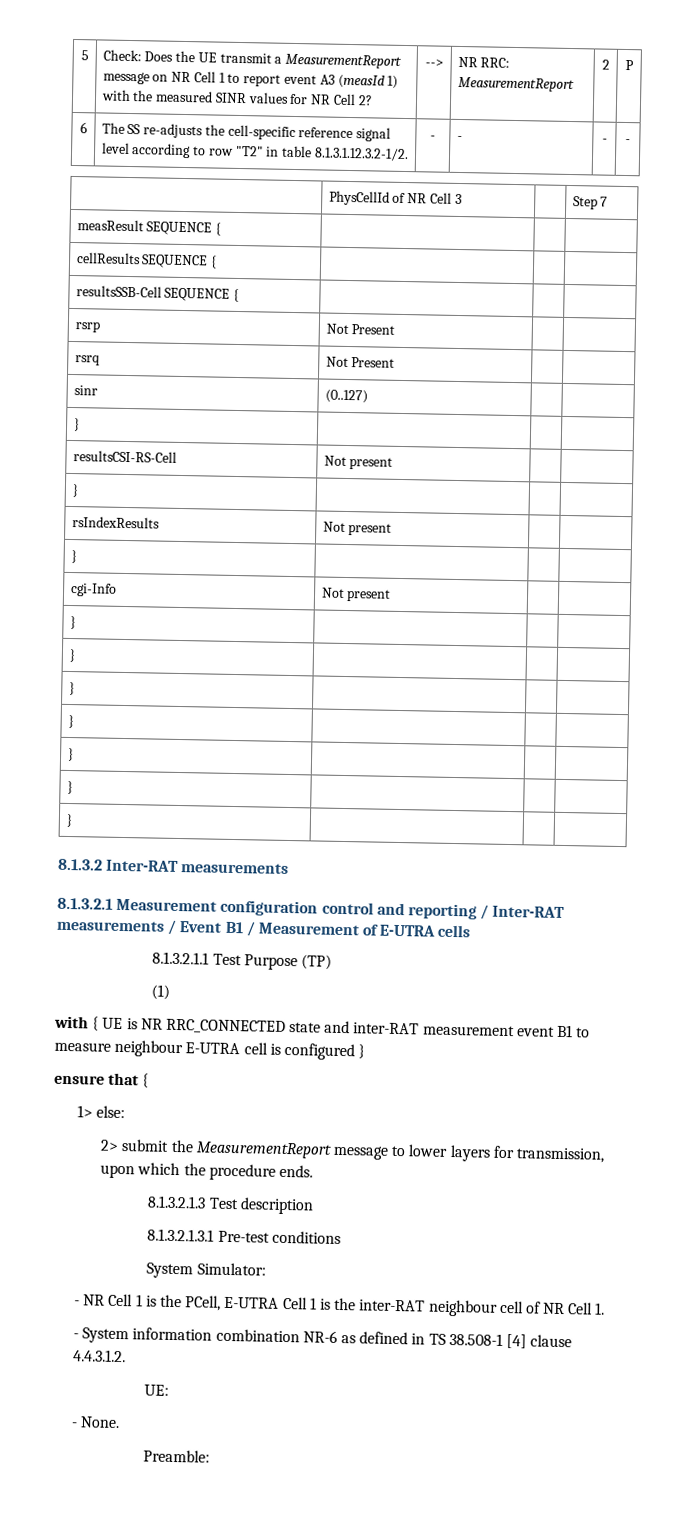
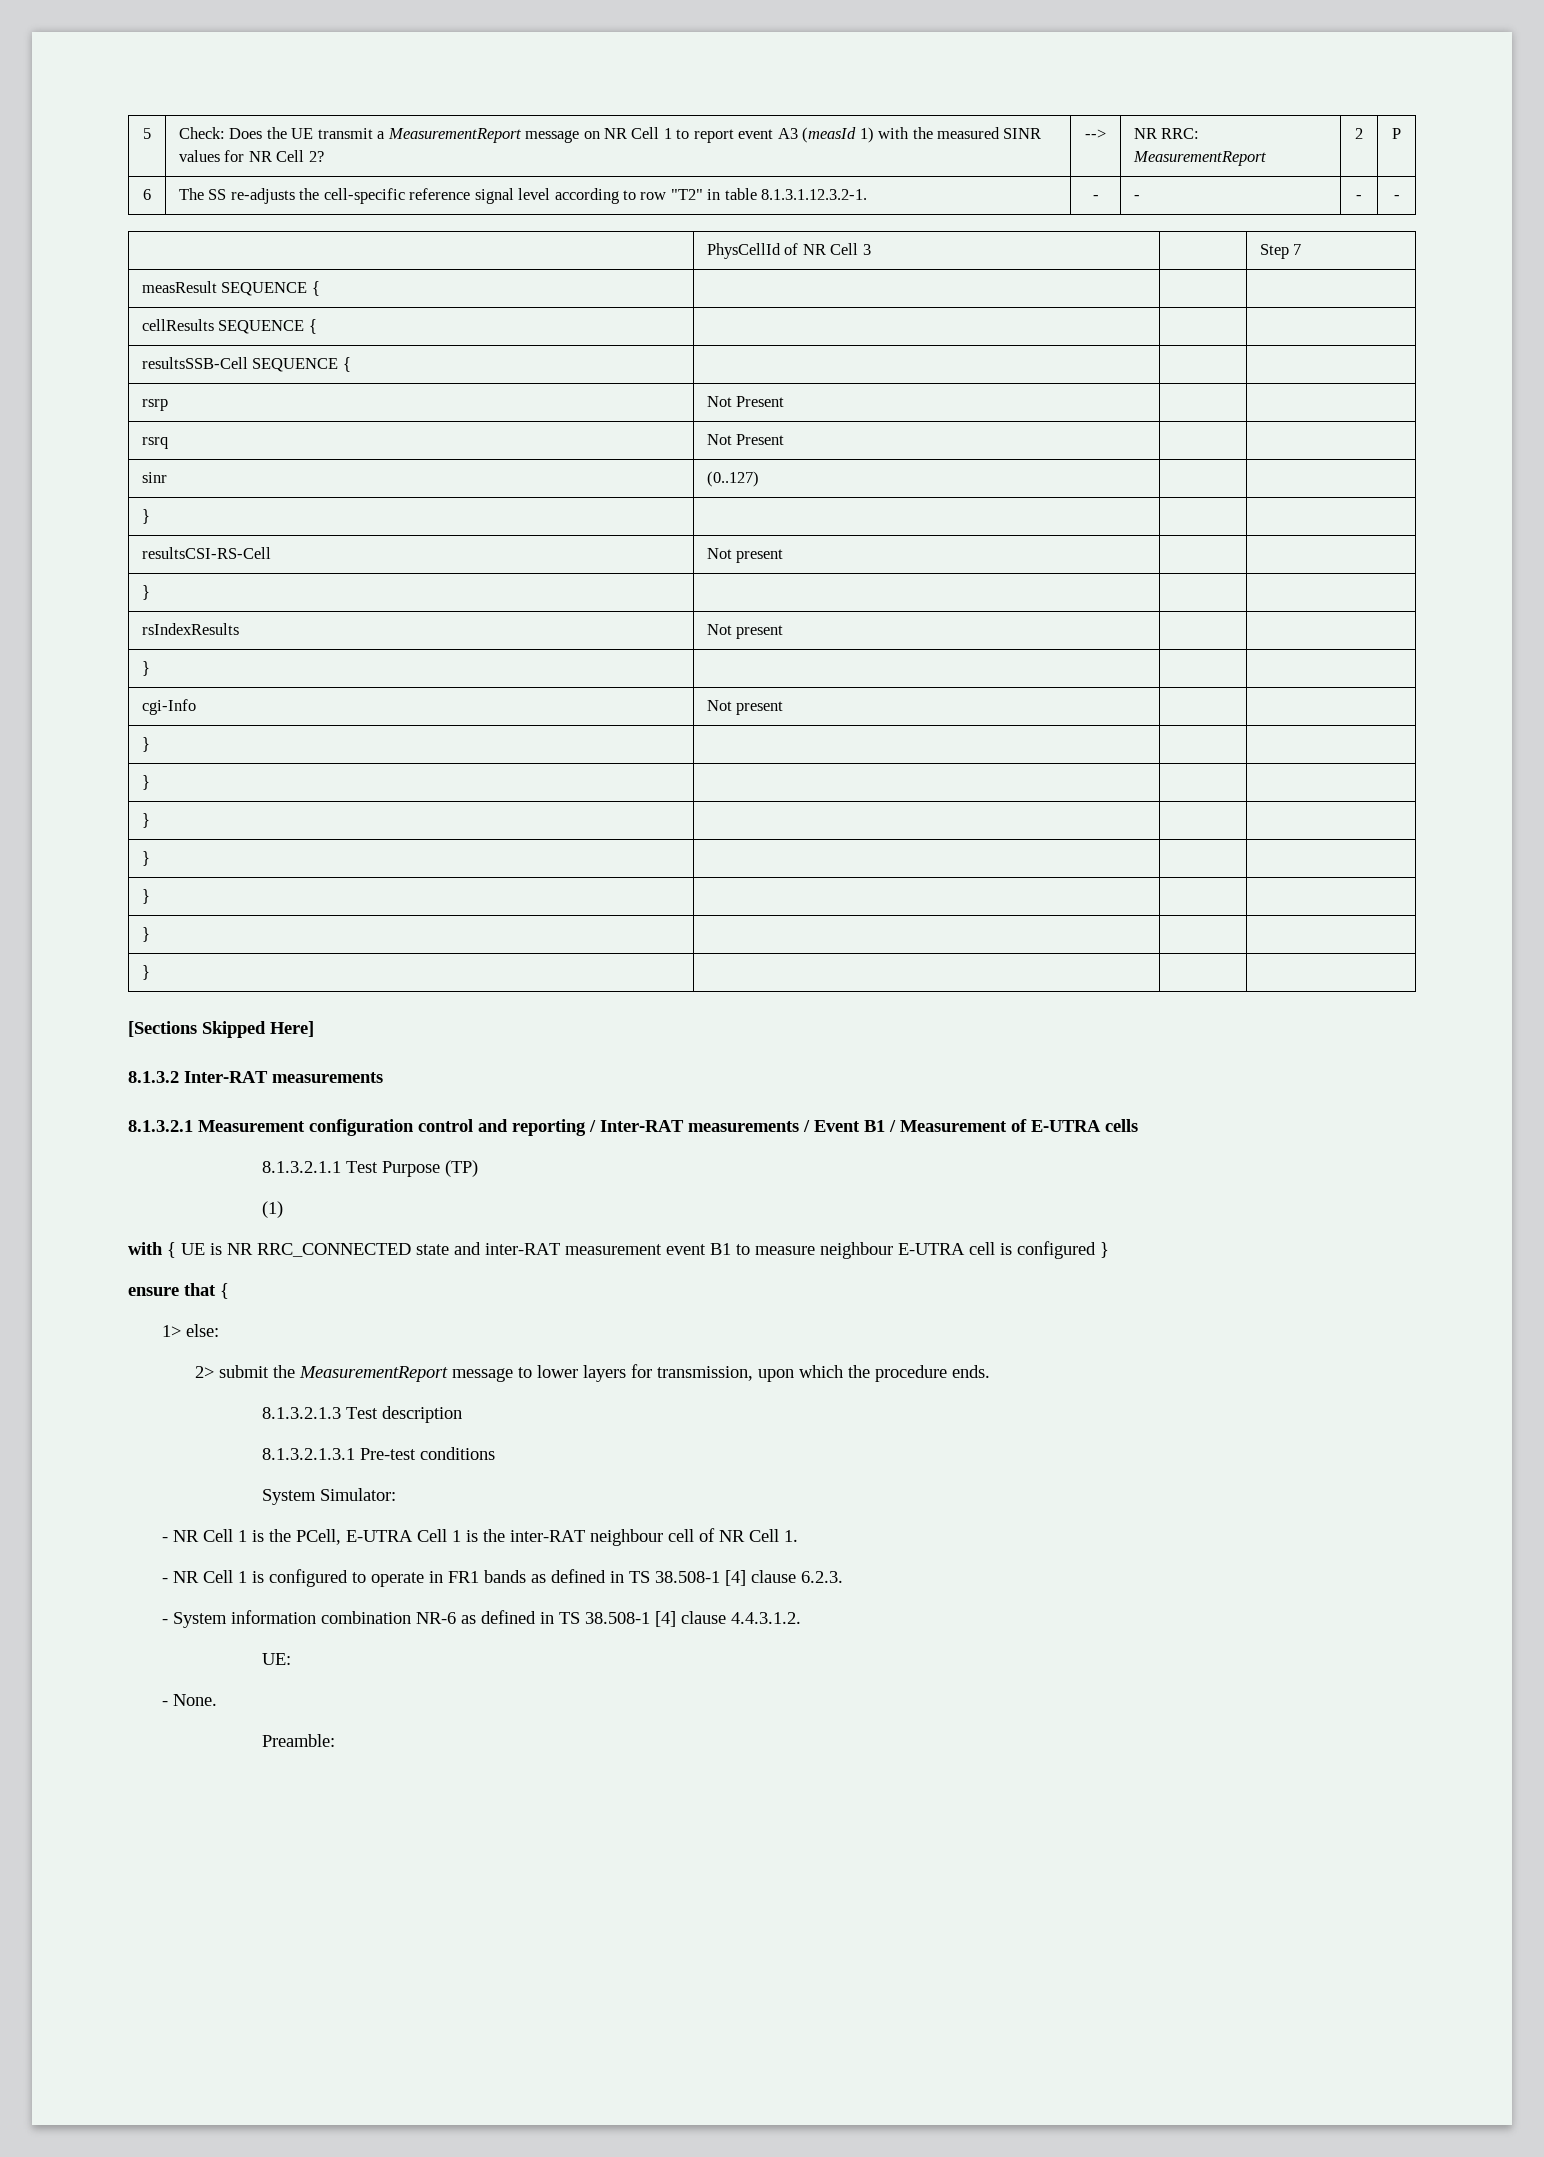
[313,147,409,162] 8.1.3.1.12.3.2-1/2. -> [761,189,868,200] 8.1.3.1.12.3.2-1.
(73, 820) none -> [128,1021,314,1038] // [Sections Skipped Here]
(606, 1308) none -> [161,1569,843,1587] // - NR Cell 1 is configured to operate in FR1 bands as defined in TS 38.508-1 [4] clause 6.2.3.

